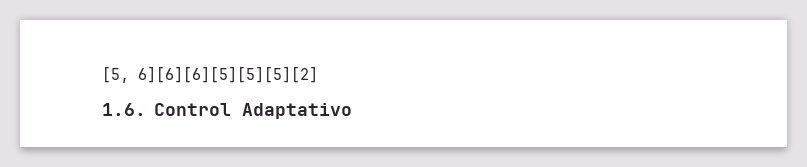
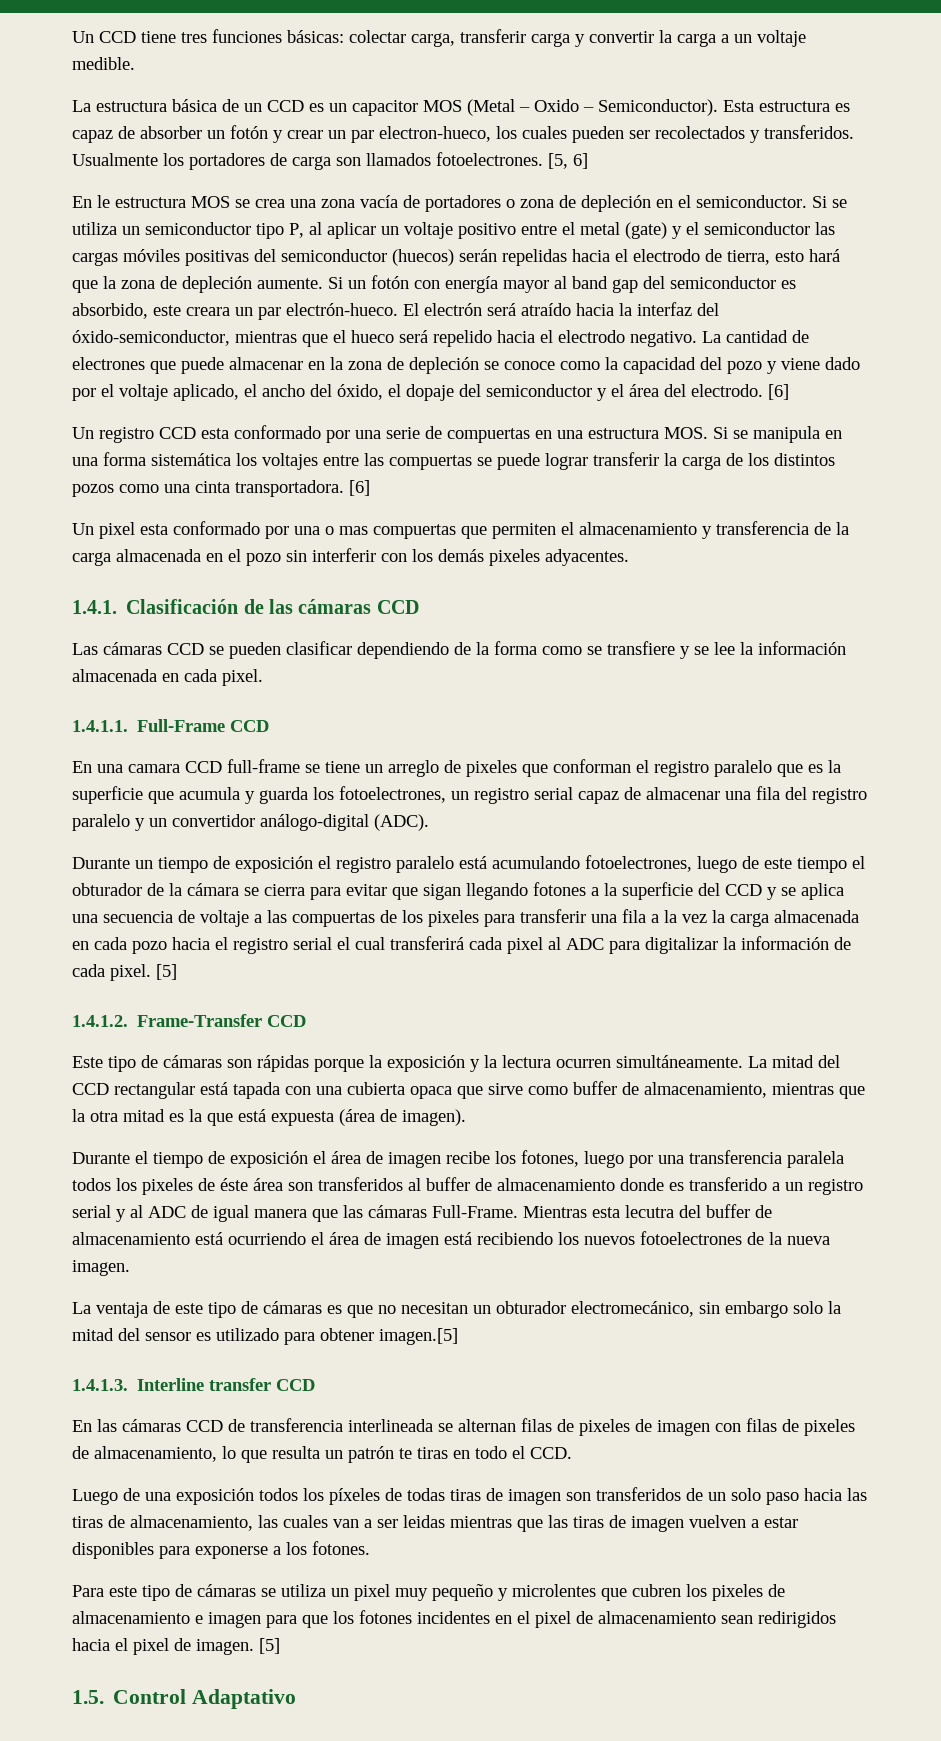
[102,66,318,83] [102,103,146,116] [5, 6][6][6][5][5][5][2] // 1.6. -> [72,29,806,47] [72,57,135,70] [72,99,850,116] [72,125,854,143] [72,152,588,170] [72,195,847,212] [72,222,835,239] [72,249,840,266] [72,275,796,293] [72,302,719,320] [72,330,809,347] [72,357,860,374] [72,384,789,401] [72,425,842,443] [72,452,835,470] [72,480,370,497] [72,521,849,539] [72,548,629,566] [72,599,419,614] [72,641,846,659] [72,669,263,686] [72,719,270,732] [72,759,841,777] [72,786,867,804] [72,814,429,831] [72,855,865,873] [72,882,844,900] [72,909,859,927] [72,936,851,954] [72,964,177,981] [72,1014,307,1027] [72,1055,840,1072] [72,1081,865,1099] [72,1109,466,1126] [72,1150,844,1168] [72,1177,863,1195] [72,1204,772,1222] [72,1231,830,1249] [72,1260,130,1276] [72,1301,841,1318] [72,1328,458,1345] [72,1378,316,1391] [72,1418,855,1436] [72,1446,572,1463] [72,1487,867,1505] [72,1515,798,1532] [72,1541,370,1559] [72,1584,785,1601] [72,1610,836,1628] [72,1638,280,1655] [72,1690,104,1704] Un CCD tiene tres funciones básicas: colectar carga, transferir carga y convertir la carga a un voltaje medible. // La estructura básica de un CCD es un capacitor MOS (Metal – Oxido – Semiconductor). Esta estructura es capaz de absorber un fotón y crear un par electron-hueco, los cuales pueden ser recolectados y transferidos. Usualmente los portadores de carga son llamados fotoelectrones. [5, 6] // En le estructura MOS se crea una zona vacía de portadores o zona de depleción en el semiconductor. Si se utiliza un semiconductor tipo P, al aplicar un voltaje positivo entre el metal (gate) y el semiconductor las cargas móviles positivas del semiconductor (huecos) serán repelidas hacia el electrodo de tierra, esto hará que la zona de depleción aumente. Si un fotón con energía mayor al band gap del semiconductor es absorbido, este creara un par electrón-hueco. El electrón será atraído hacia la interfaz del óxido-semiconductor, mientras que el hueco será repelido hacia el electrodo negativo. La cantidad de electrones que puede almacenar en la zona de depleción se conoce como la capacidad del pozo y viene dado por el voltaje aplicado, el ancho del óxido, el dopaje del semiconductor y el área del electrodo. [6] // Un registro CCD esta conformado por una serie de compuertas en una estructura MOS. Si se manipula en una forma sistemática los voltajes entre las compuertas se puede lograr transferir la carga de los distintos pozos como una cinta transportadora. [6] // Un pixel esta conformado por una o mas compuertas que permiten el almacenamiento y transferencia de la carga almacenada en el pozo sin interferir con los demás pixeles adyacentes. // 1.4.1. Clasificación de las cámaras CCD // Las cámaras CCD se pueden clasificar dependiendo de la forma como se transfiere y se lee la información almacenada en cada pixel. // 1.4.1.1. Full-Frame CCD // En una camara CCD full-frame se tiene un arreglo de pixeles que conforman el registro paralelo que es la superficie que acumula y guarda los fotoelectrones, un registro serial capaz de almacenar una fila del registro paralelo y un convertidor análogo-digital (ADC). // Durante un tiempo de exposición el registro paralelo está acumulando fotoelectrones, luego de este tiempo el obturador de la cámara se cierra para evitar que sigan llegando fotones a la superficie del CCD y se aplica una secuencia de voltaje a las compuertas de los pixeles para transferir una fila a la vez la carga almacenada en cada pozo hacia el registro serial el cual transferirá cada pixel al ADC para digitalizar la información de cada pixel. [5] // 1.4.1.2. Frame-Transfer CCD // Este tipo de cámaras son rápidas porque la exposición y la lectura ocurren simultáneamente. La mitad del CCD rectangular está tapada con una cubierta opaca que sirve como buffer de almacenamiento, mientras que la otra mitad es la que está expuesta (área de imagen). // Durante el tiempo de exposición el área de imagen recibe los fotones, luego por una transferencia paralela todos los pixeles de éste área son transferidos al buffer de almacenamiento donde es transferido a un registro serial y al ADC de igual manera que las cámaras Full-Frame. Mientras esta lecutra del buffer de almacenamiento está ocurriendo el área de imagen está recibiendo los nuevos fotoelectrones de la nueva imagen. // La ventaja de este tipo de cámaras es que no necesitan un obturador electromecánico, sin embargo solo la mitad del sensor es utilizado para obtener imagen.[5] // 1.4.1.3. Interline transfer CCD // En las cámaras CCD de transferencia interlineada se alternan filas de pixeles de imagen con filas de pixeles de almacenamiento, lo que resulta un patrón te tiras en todo el CCD. // Luego de una exposición todos los píxeles de todas tiras de imagen son transferidos de un solo paso hacia las tiras de almacenamiento, las cuales van a ser leidas mientras que las tiras de imagen vuelven a estar disponibles para exponerse a los fotones. // Para este tipo de cámaras se utiliza un pixel muy pequeño y microlentes que cubren los pixeles de almacenamiento e imagen para que los fotones incidentes en el pixel de almacenamiento sean redirigidos hacia el pixel de imagen. [5] // 1.5.

